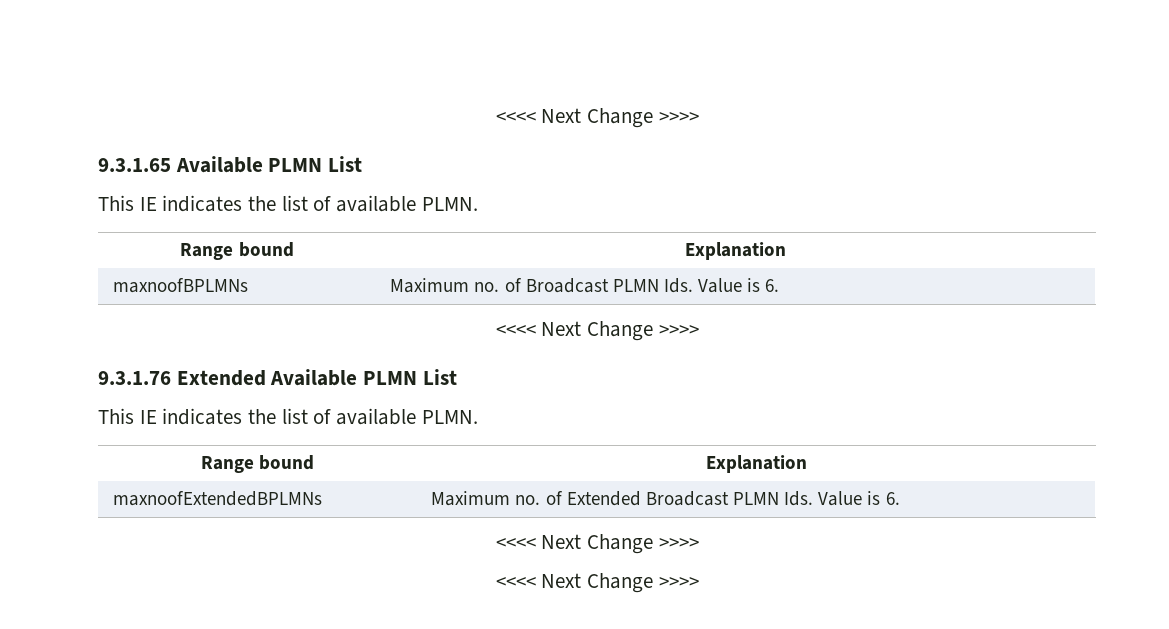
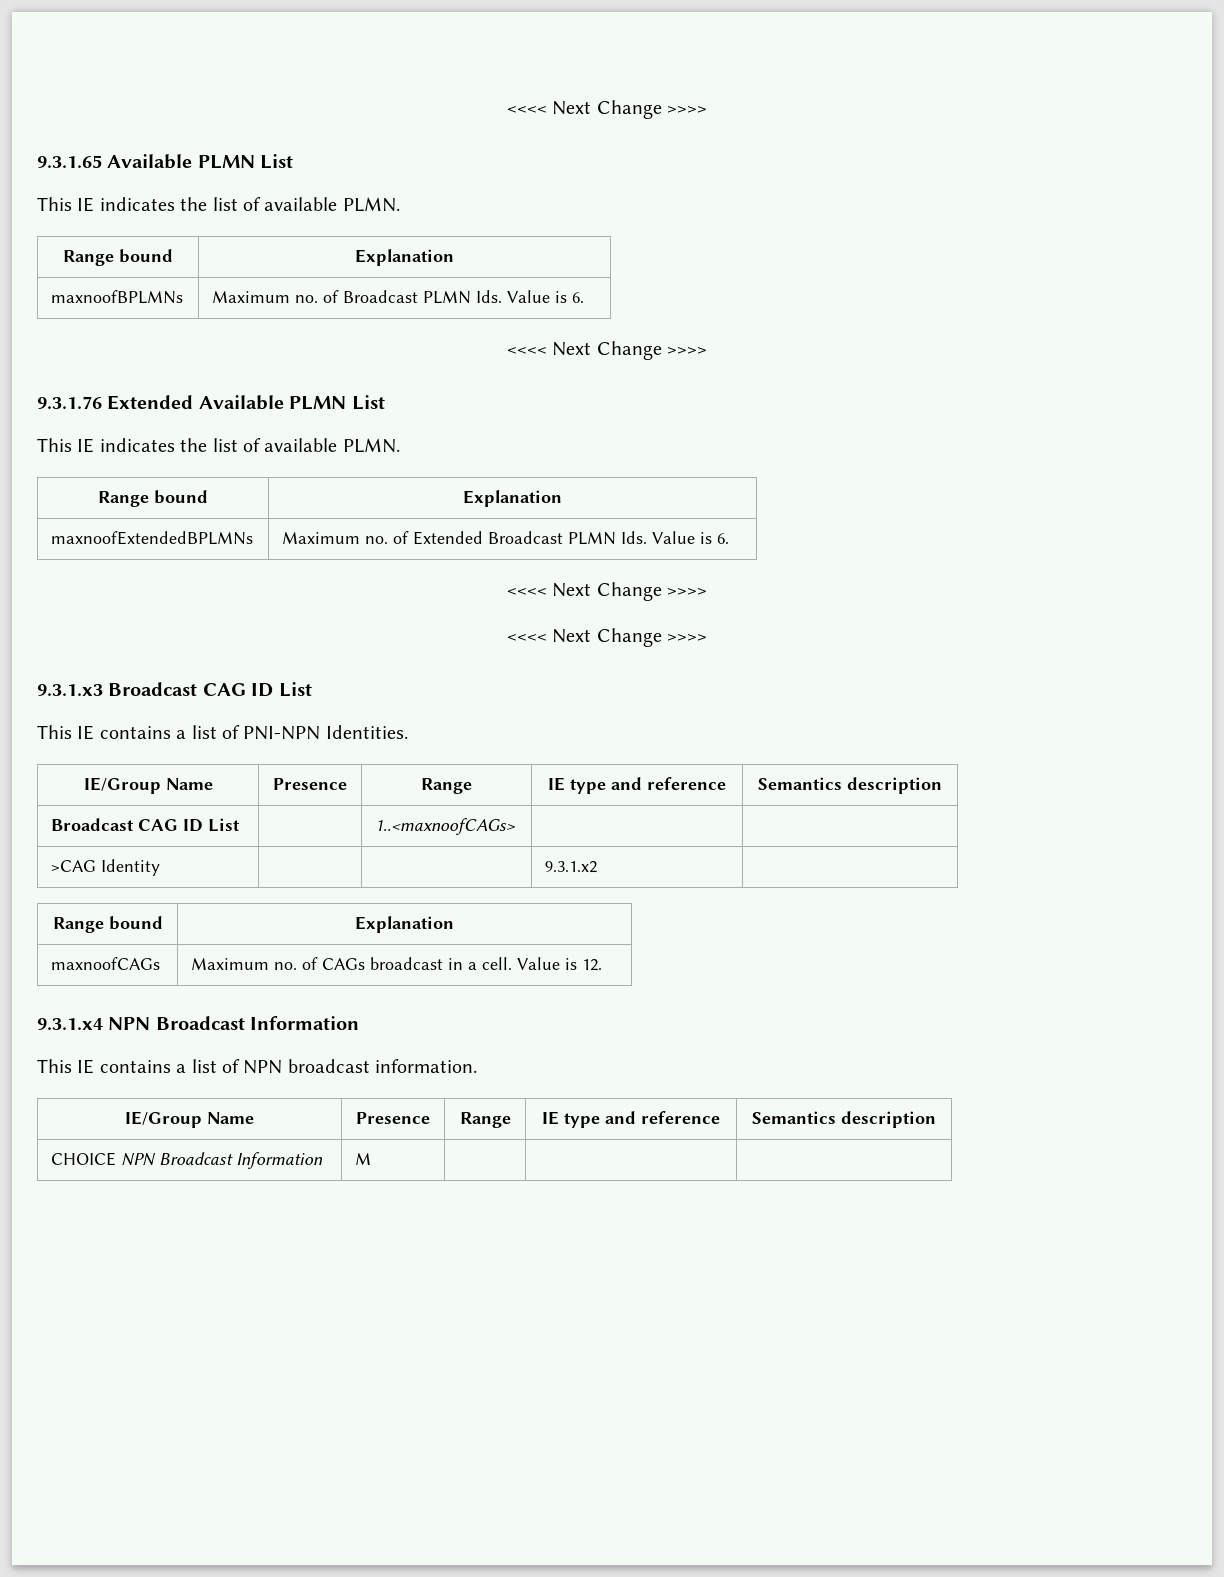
(699, 582) none -> [37,682,312,697] [37,725,408,740] [83,777,213,794] [273,778,347,790] [421,778,472,794] [548,777,726,794] [758,777,942,794] [51,818,241,832] [375,818,516,835] [51,859,161,876] [545,861,598,873] [52,916,163,933] [355,916,454,933] [51,957,161,970] [191,957,603,971] [37,1016,360,1030] [37,1059,478,1074] [125,1111,254,1128] [356,1112,430,1124] [459,1112,511,1128] [542,1111,720,1128] [752,1111,936,1128] [51,1152,324,1169] [355,1153,372,1165] // 9.3.1.x3 Broadcast CAG ID List // This IE contains a list of PNI-NPN Identities. // IE/Group Name | Presence | Range | IE type and reference | Semantics description // Broadcast CAG ID List | | 1..<maxnoofCAGs> | | // >CAG Identity | | | 9.3.1.x2 | // Range bound | Explanation // maxnoofCAGs | Maximum no. of CAGs broadcast in a cell. Value is 12. // 9.3.1.x4 NPN Broadcast Information // This IE contains a list of NPN broadcast information. // IE/Group Name | Presence | Range | IE type and reference | Semantics description // CHOICE NPN Broadcast Information | M | | |

